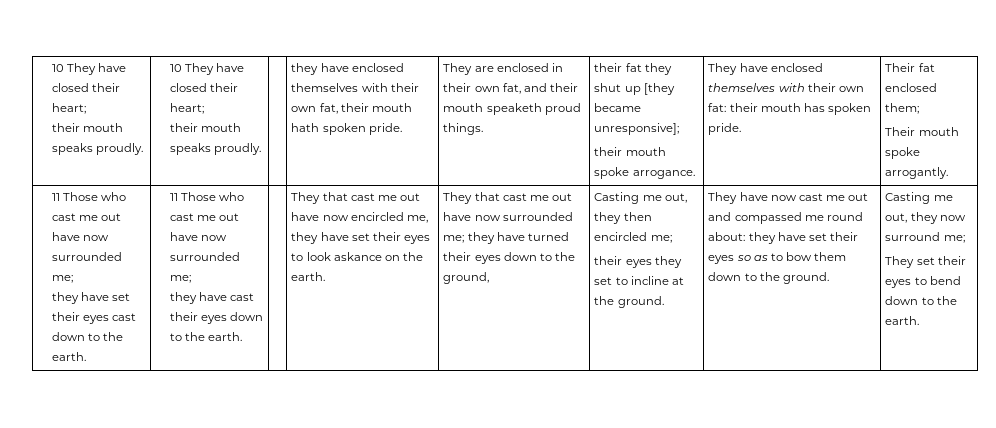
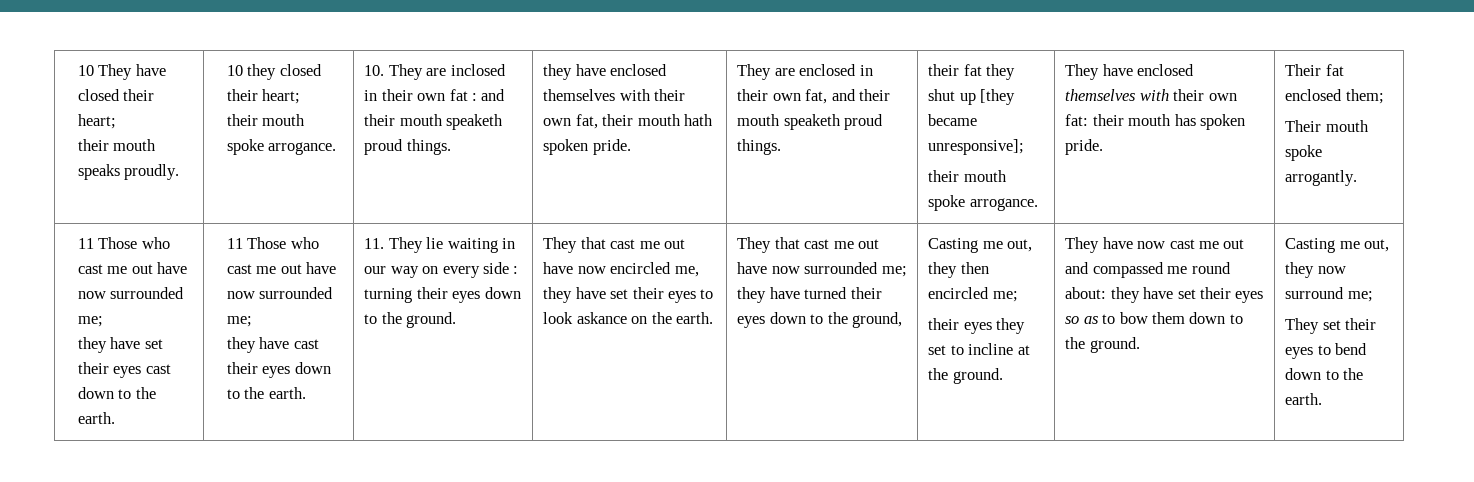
[185,63,245,75] [170,83,239,92] [170,103,205,114] [170,123,242,132] [170,143,262,155] They have closed their heart; // their mouth speaks proudly. | -> [247,64,322,80] [226,89,301,104] [226,114,306,126] [226,139,337,155] [364,64,506,80] [364,89,506,101] [364,114,504,130] [364,139,451,155] they closed their heart; // their mouth spoke arrogance. | 10. They are inclosed in their own fat : and their mouth speaketh proud things.
(243, 336) none -> [364,237,515,253] [364,262,519,278] [364,287,521,303] [364,312,457,328] 11. They lie waiting in our way on every side : turning their eyes down to the ground.

